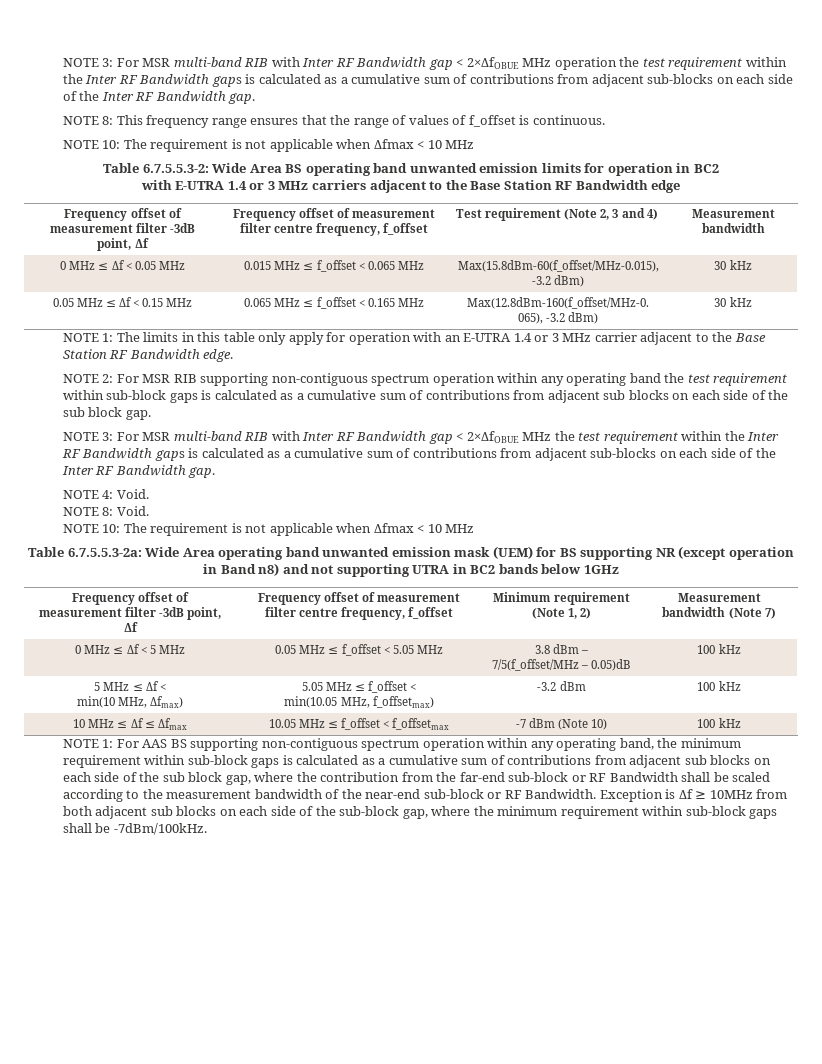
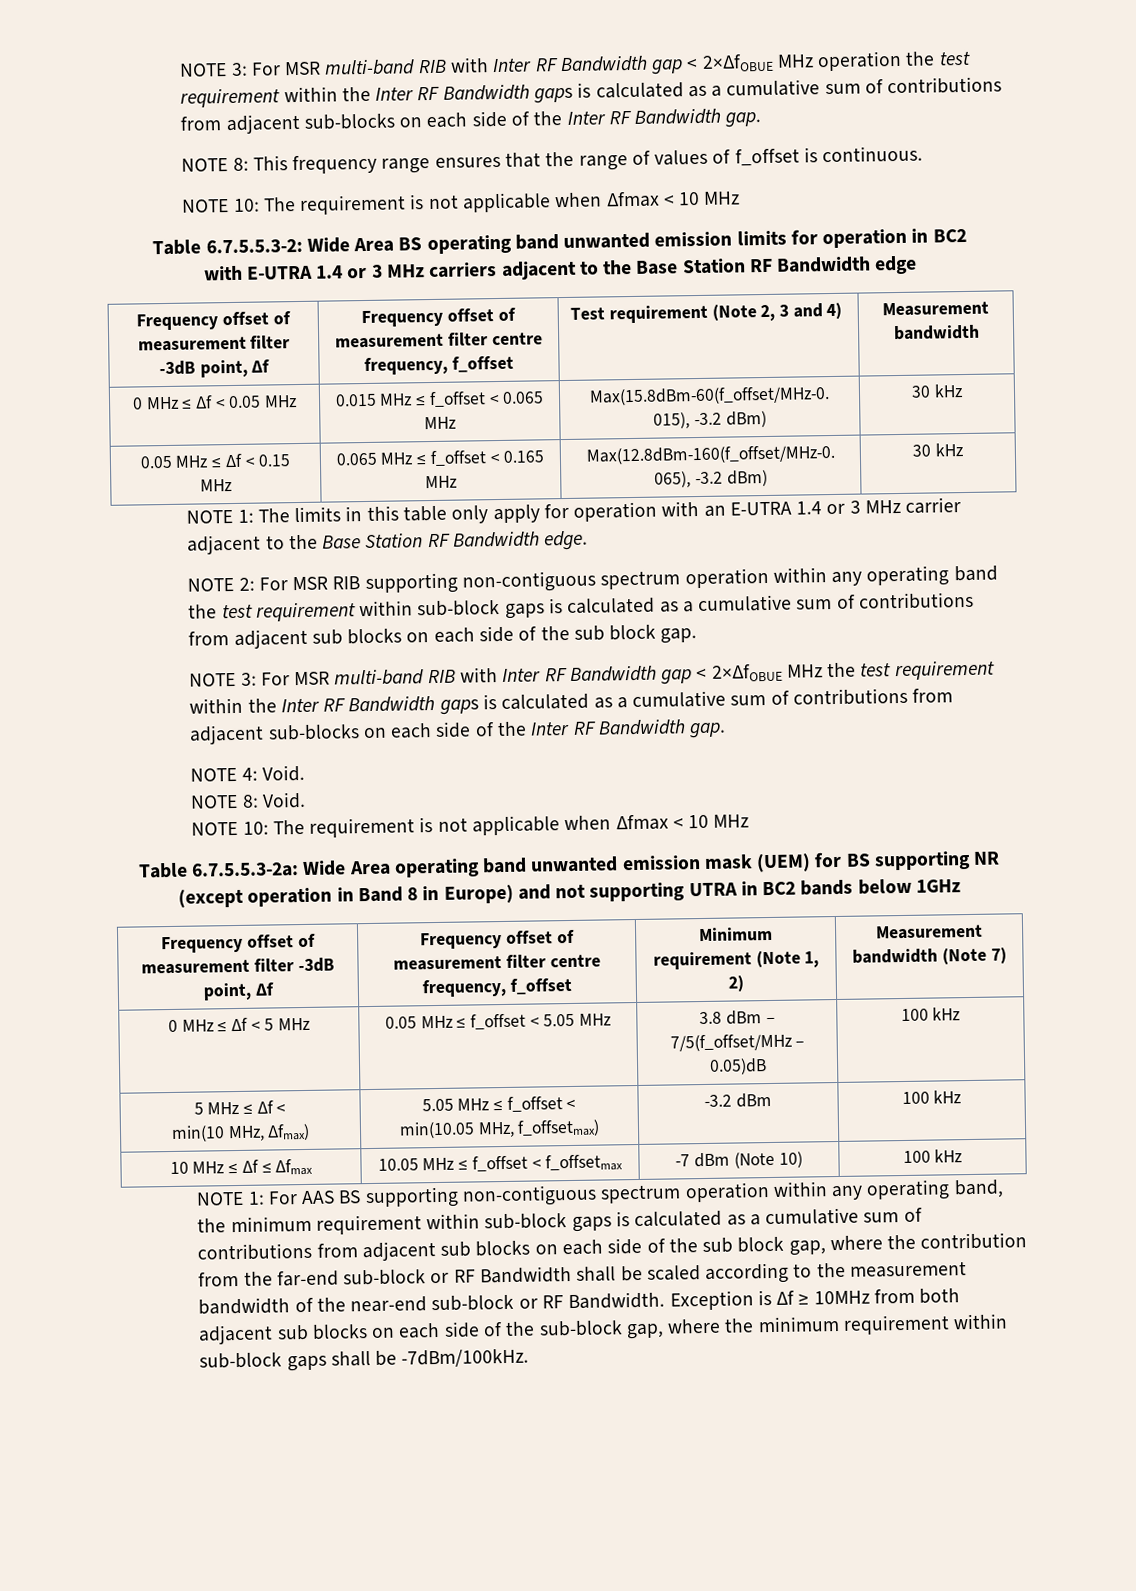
[258,563,280,576] n8) -> [407,884,514,904] 8 in Europe)

